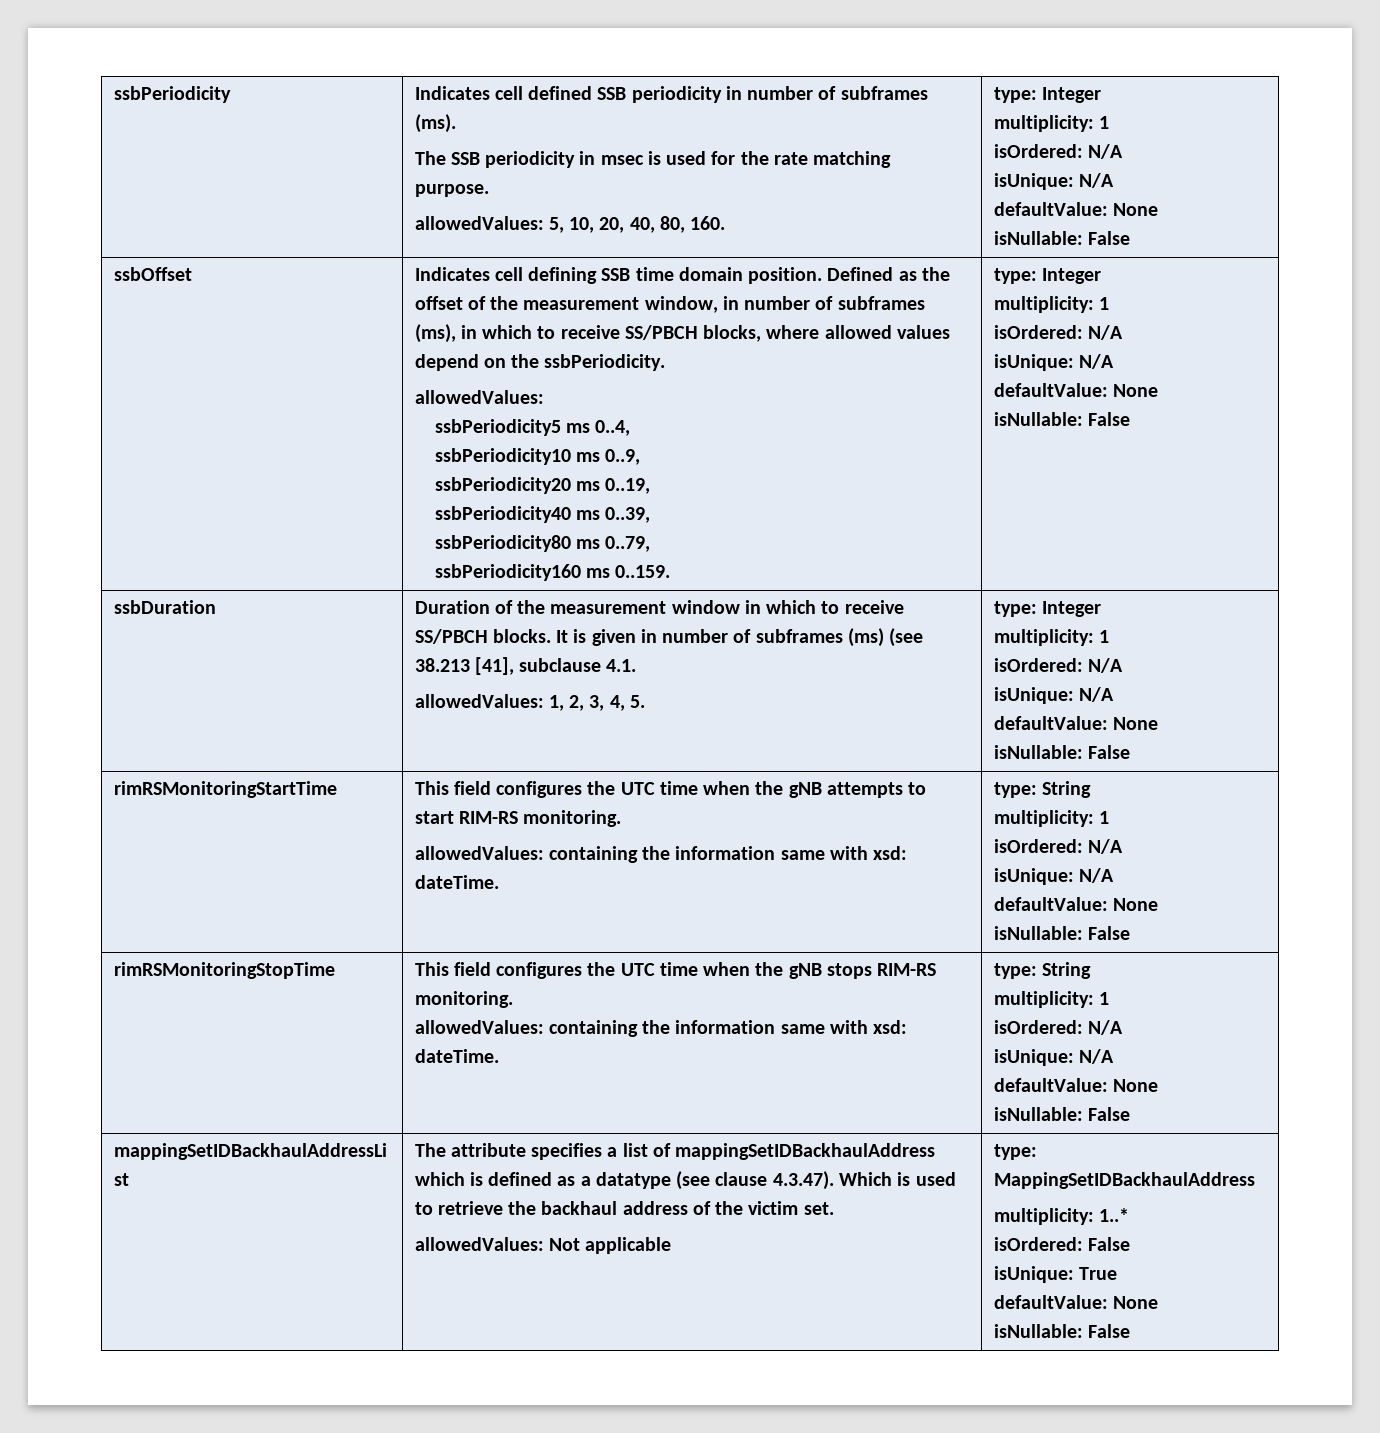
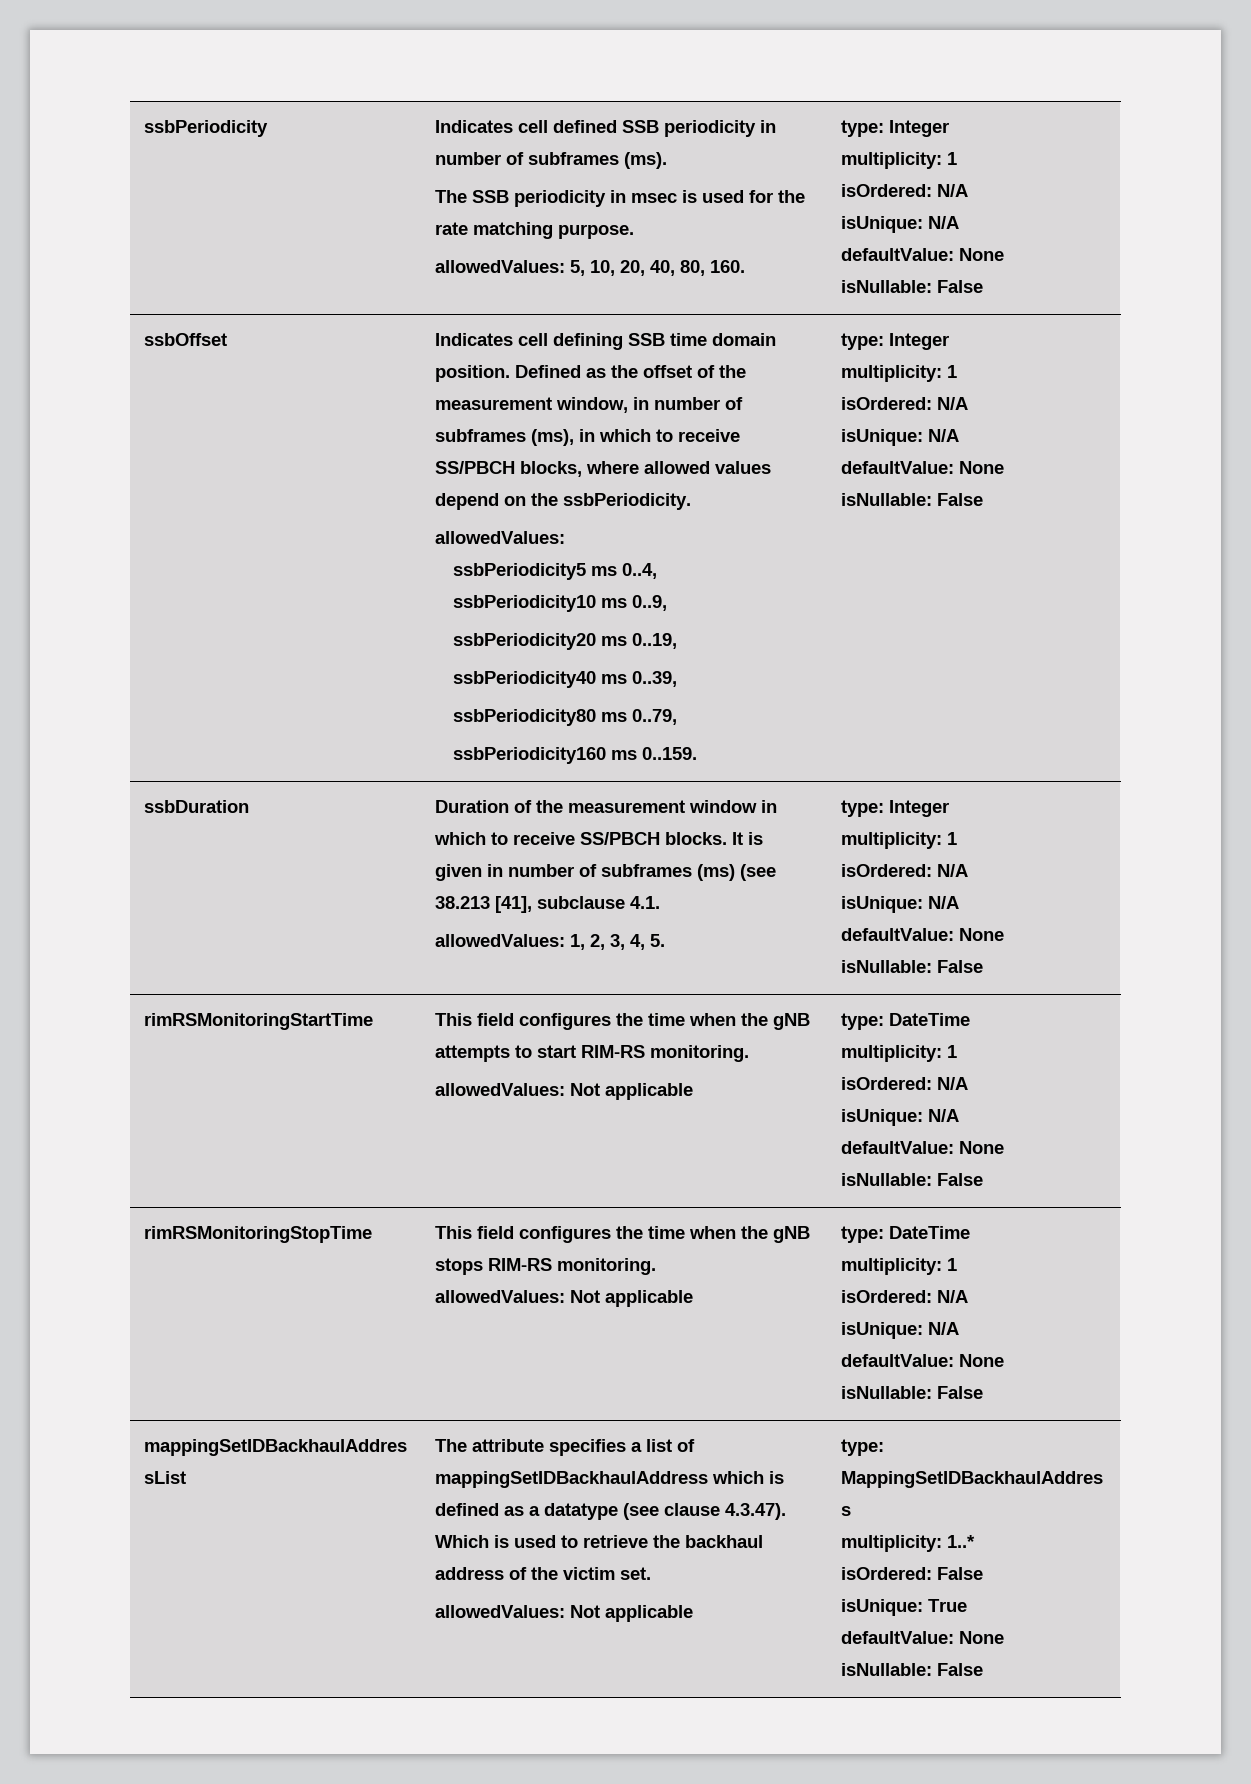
[620,782,655,795] UTC -> (644, 1019) none
[548,846,908,863] [414,875,499,889] [993,781,1091,798] containing the information same with xsd: dateTime. | type: String -> [570,1083,694,1100] [841,1013,971,1030] Not applicable | type: DateTime
[620,963,655,976] UTC -> (644, 1232) none
[548,1020,908,1037] [414,1049,499,1063] [993,962,1091,979] containing the information same with xsd: dateTime. | type: String -> [570,1290,694,1307] [841,1226,971,1243] Not applicable | type: DateTime

